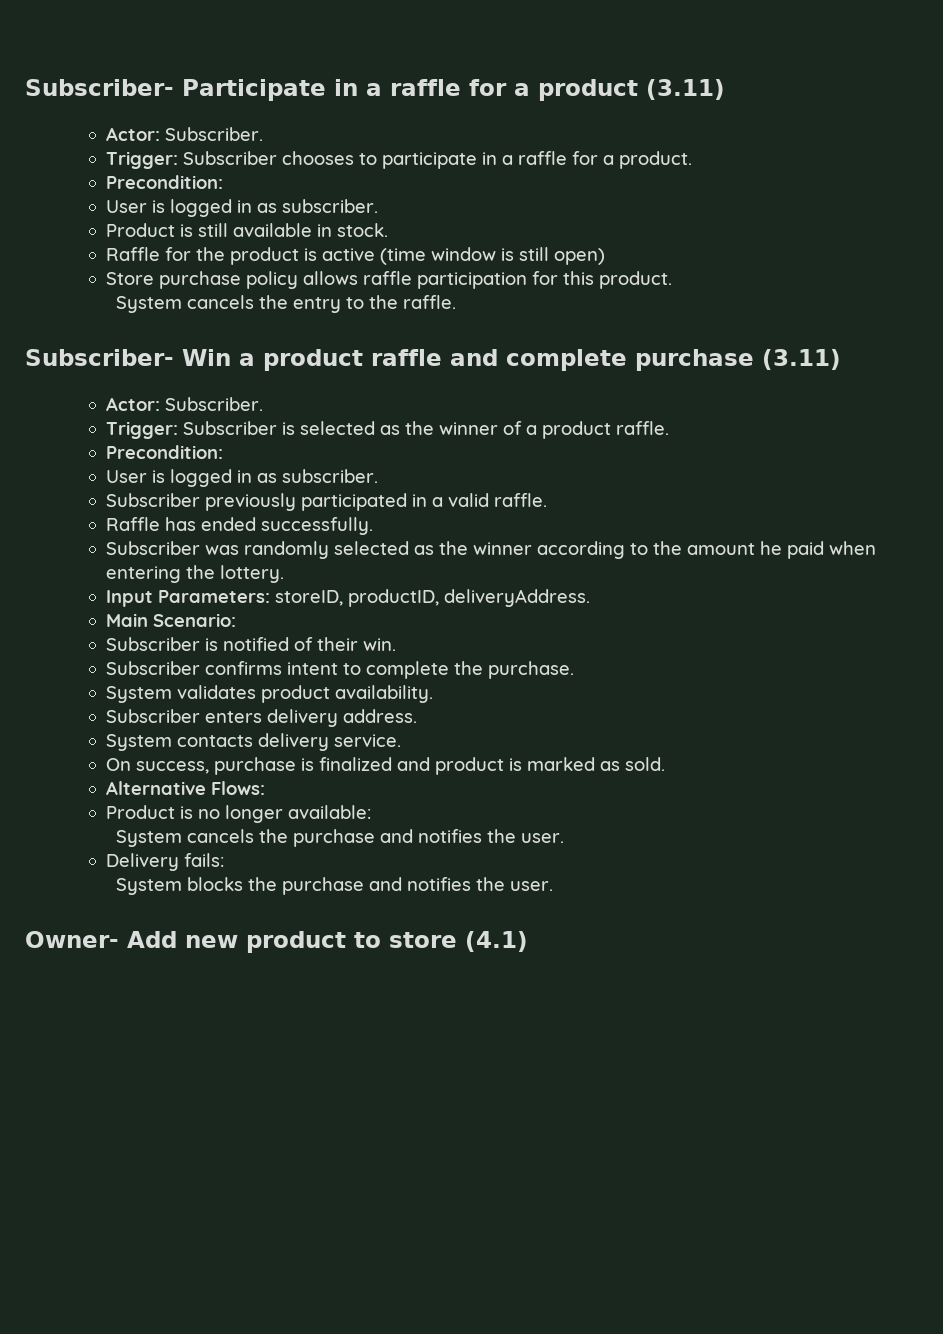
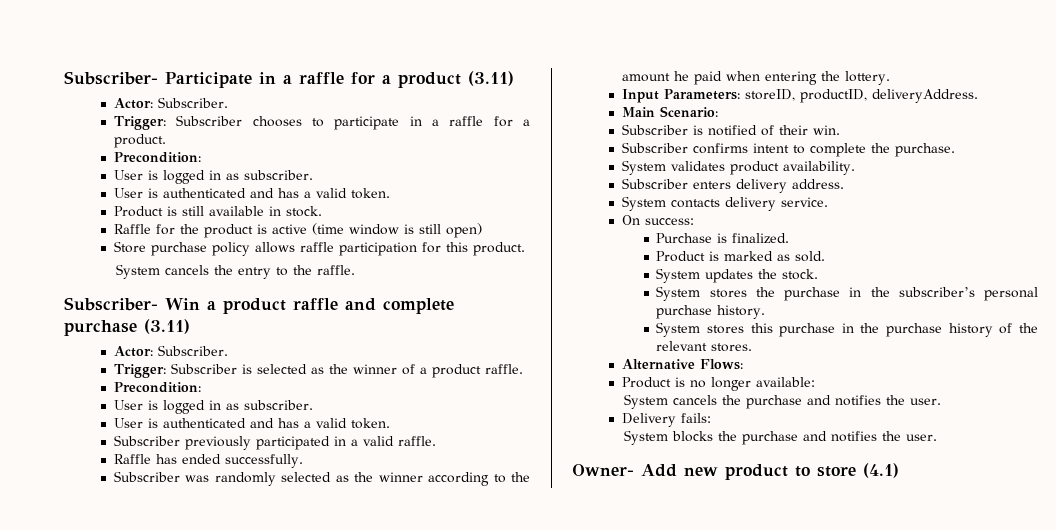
(378, 206) none -> [113,188,390,199] // User is authenticated and has a valid token.
(378, 476) none -> [113,418,390,429] // User is authenticated and has a valid token.
[135,757,665,775] success, purchase is finalized and product is marked as sold. -> [644,218,694,225] [656,233,790,244] [656,251,826,262] [656,268,819,283] [656,286,1038,301] [656,305,766,319] [656,322,1038,337] [656,341,753,352] success: // Purchase is finalized. // Product is marked as sold. // System updates the stock. // System stores the purchase in the subscriber’s personal purchase history. // System stores this purchase in the purchase history of the relevant stores.

